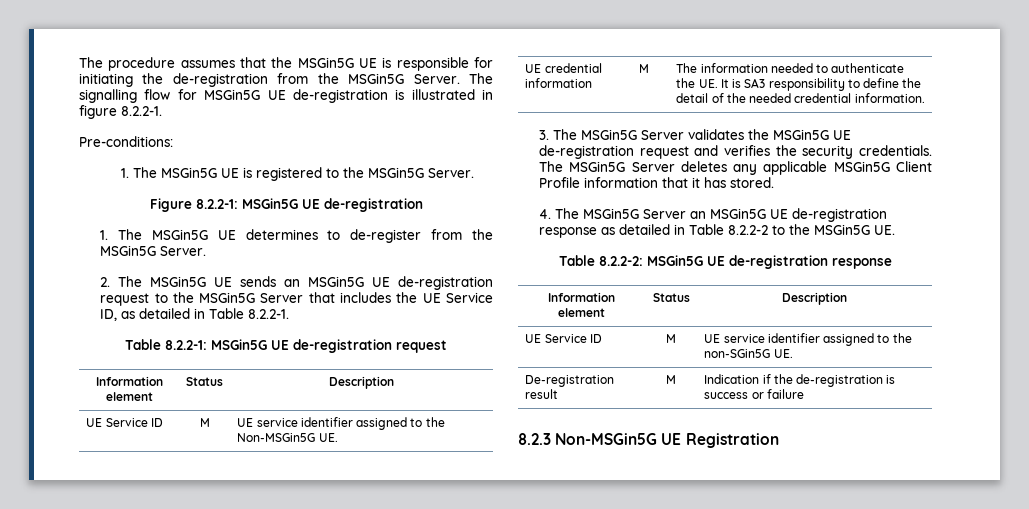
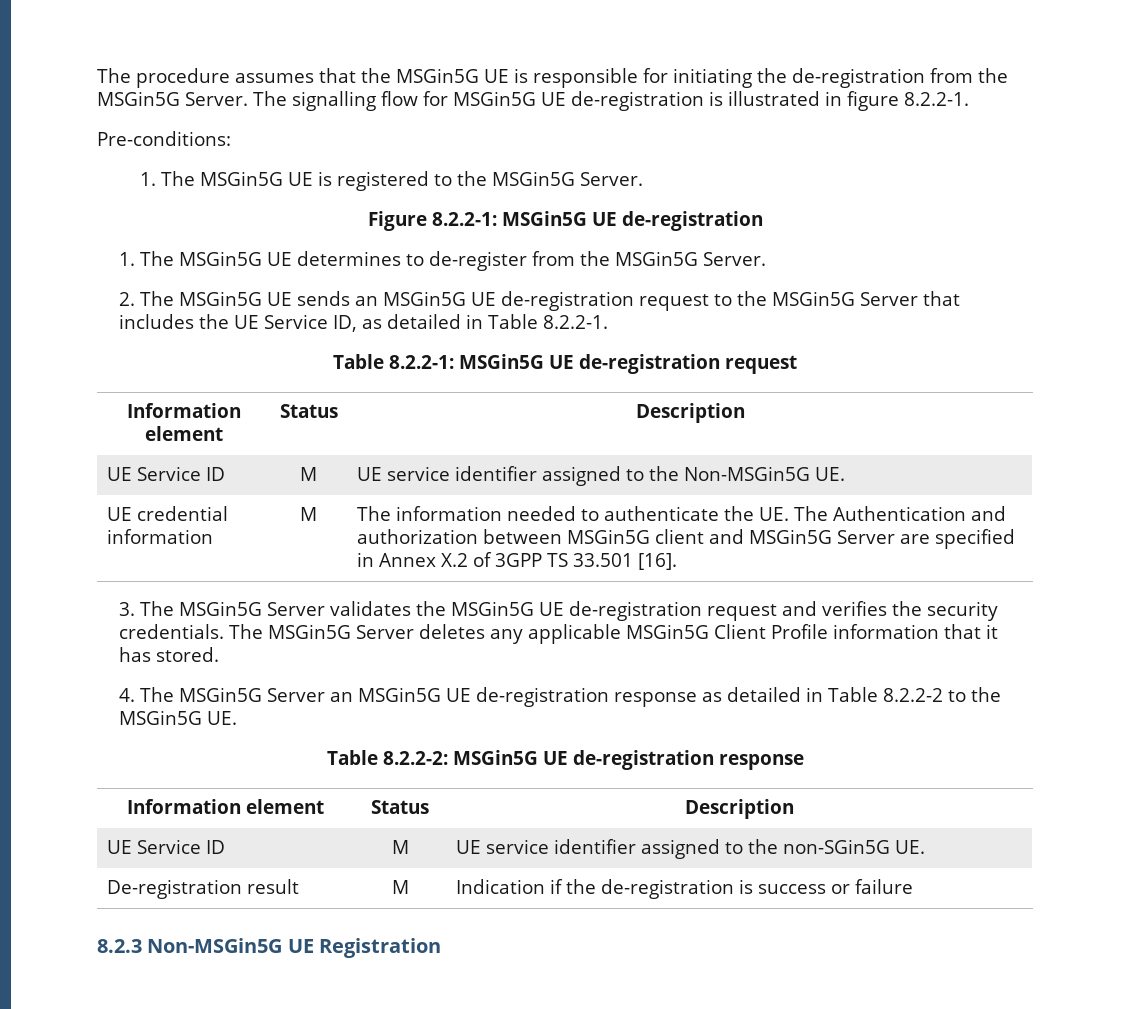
[720,78,922,91] [676,93,925,103] It is SA3 responsibility to define the detail of the needed credential information. -> [793,506,1006,521] [356,529,1015,549] [356,552,677,570] The Authentication and authorization between MSGin5G client and MSGin5G Server are specified in Annex X.2 of 3GPP TS 33.501 [16].

